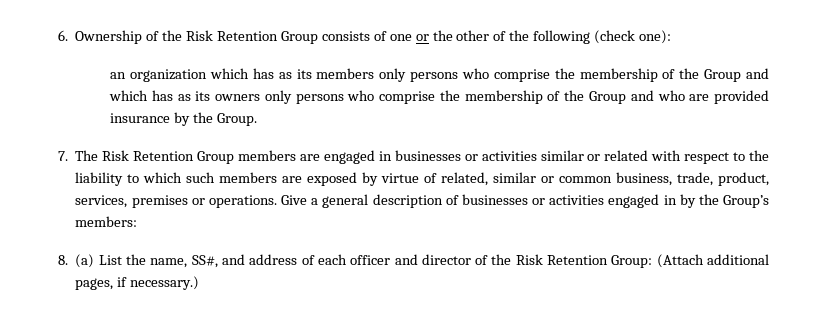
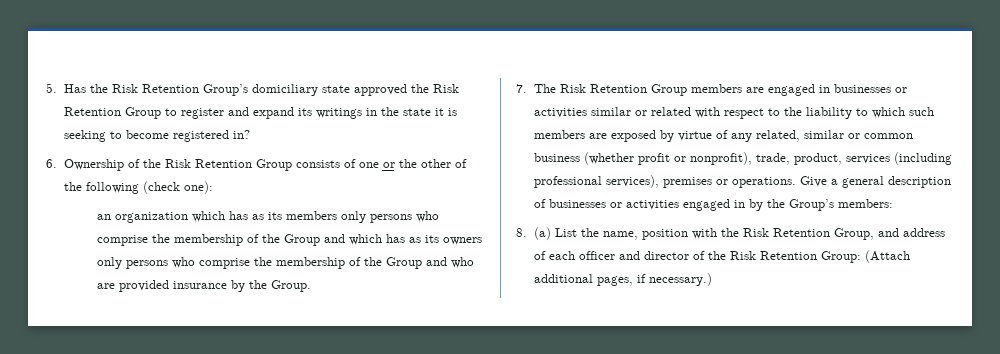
(58, 35) none -> [46,83,459,96] [63,107,457,119] [63,130,250,142] 5. Has the Risk Retention Group’s domiciliary state approved the Risk Retention Group to register and expand its writings in the state it is seeking to become registered in? //
(438, 178) none -> [730,133,752,142] any
[616,172,770,186] [75,195,128,208] business, trade, product, services, -> [533,152,952,165] [533,175,659,188] business (whether profit or nonprofit), trade, product, services (including professional services),
[191,255,218,268] SS#, -> [641,228,874,240] position with the Risk Retention Group,

